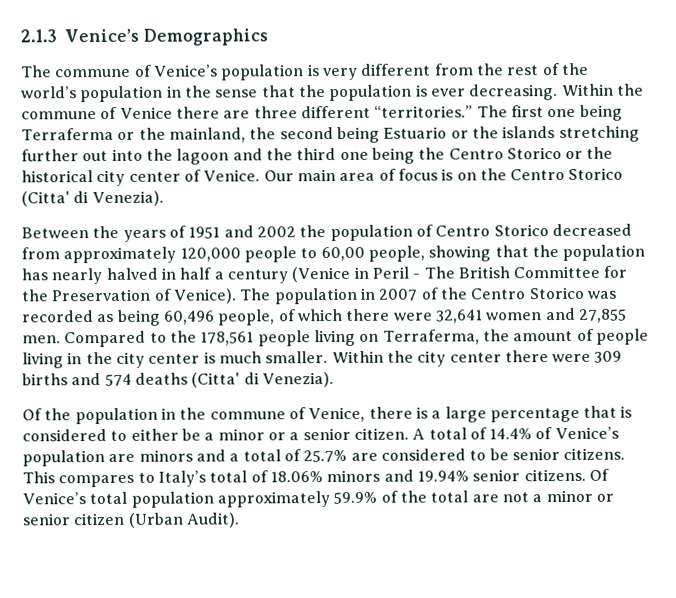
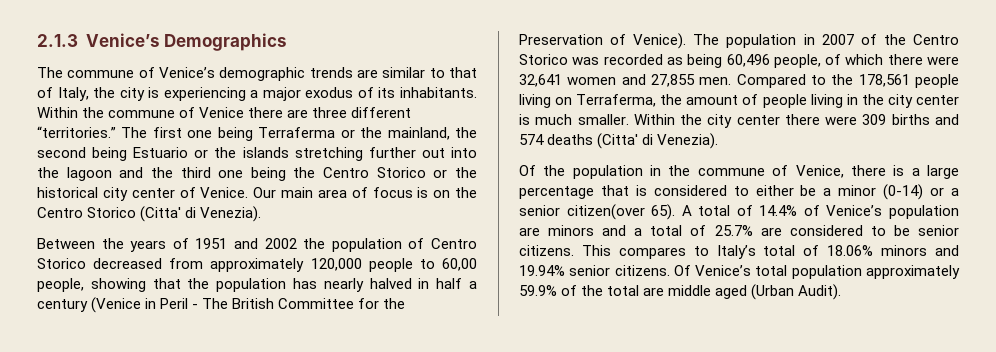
[220,62,589,81] [21,84,559,103] population is very different from the rest of the world’s population in the sense that the population is ever decreasing. -> [219,67,477,81] [37,87,478,101] demographic trends are similar to that of Italy, the city is experiencing a major exodus of its inhabitants.
(265, 434) none -> [883,184,924,200] (0-14)
[353,427,409,440] citizen. -> [566,204,676,220] citizen(over 65).
[501,489,614,503] [22,512,125,526] not a minor or senior citizen -> [668,285,748,299] middle aged

